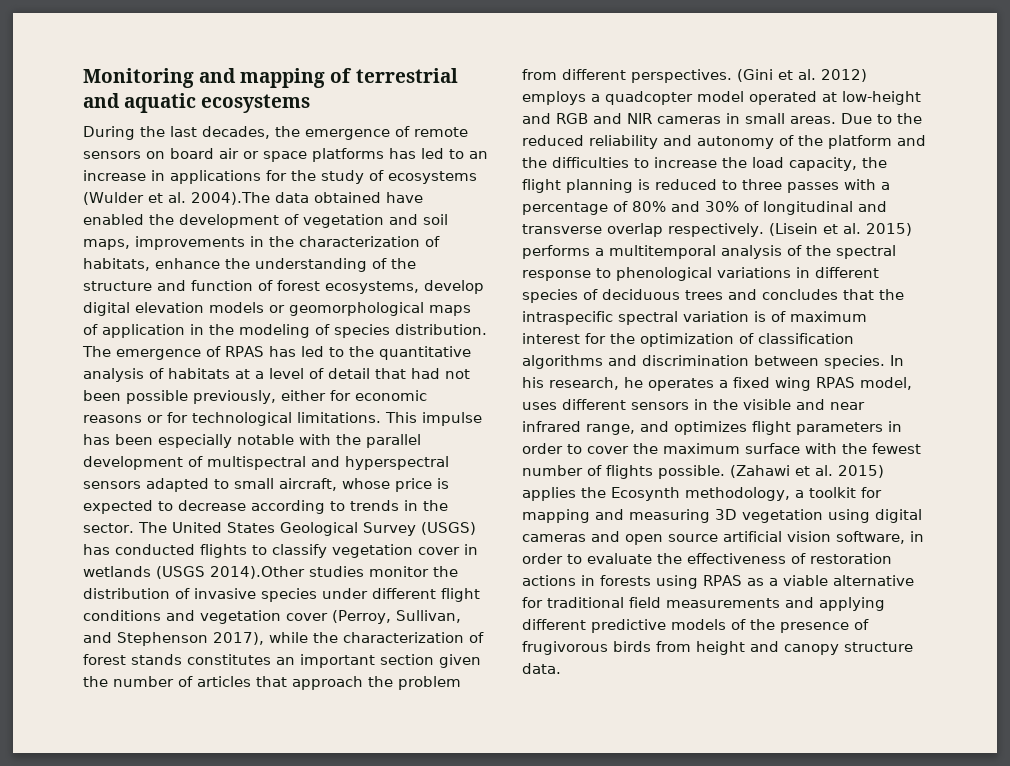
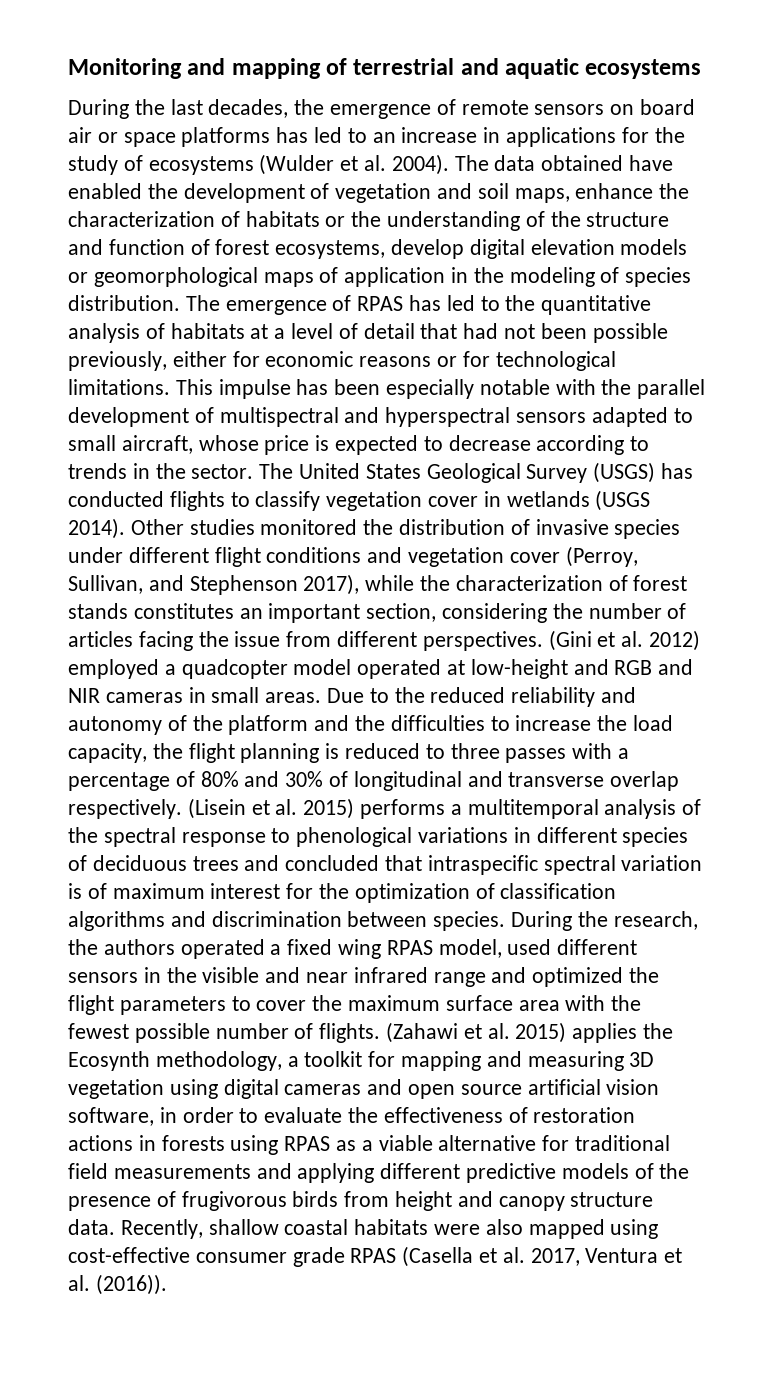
[191,192,270,205] 2004).The -> [391,154,489,175] 2004). The
[135,236,440,250] [83,258,220,271] improvements in the characterization of habitats, enhance -> [575,183,690,199] [68,211,346,227] enhance the characterization of habitats or
[210,566,429,579] 2014).Other studies monitor -> [68,518,358,539] 2014). Other studies monitored
[380,654,481,668] section given -> [366,603,548,623] section, considering
[256,676,461,690] that approach the problem -> [138,631,281,651] facing the issue
[522,91,586,105] employs -> [68,659,159,679] employed
[762,289,904,300] concludes that the -> [285,855,423,871] concluded that
[890,355,904,366] [522,377,714,391] In his research, he operates -> [511,911,698,931] [68,939,265,959] During the research, the authors operated
[522,402,557,410] uses -> [507,939,552,955] used
[586,421,902,435] [522,443,563,454] range, and optimizes flight parameters in order -> [433,967,660,987] [68,995,226,1015] range and optimized the flight parameters
(800, 448) none -> [518,1000,560,1011] area
[522,465,725,479] number of flights possible. -> [134,1023,381,1043] possible number of flights.
(561, 668) none -> [120,1219,659,1239] [68,1246,683,1267] [68,1274,167,1295] Recently, shallow coastal habitats were also mapped using cost-effective consumer grade RPAS (Casella et al. 2017, Ventura et al. (2016)).

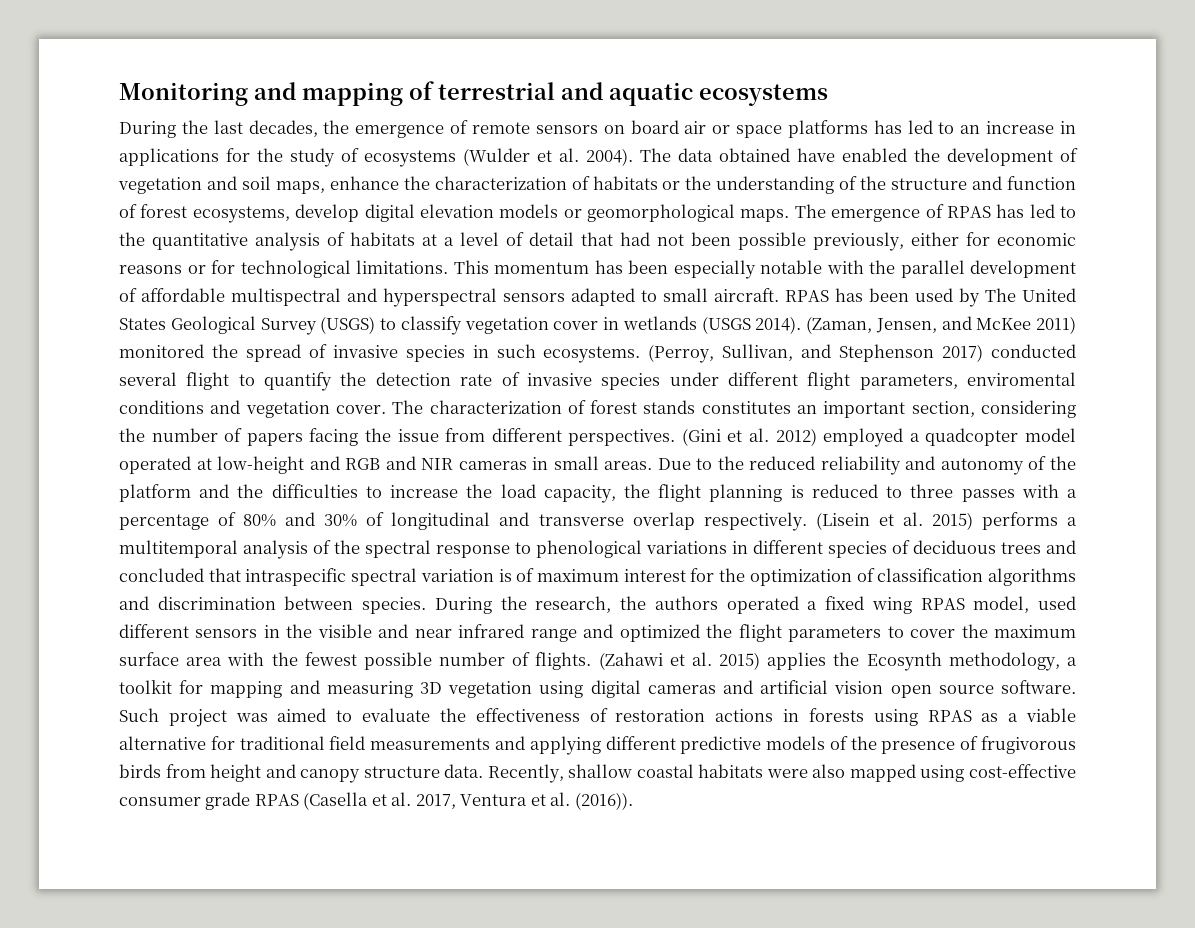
[263,267,692,287] [68,295,180,311] maps of application in the modeling of species distribution. -> [740,209,790,222] maps.
[218,379,291,399] impulse -> [494,262,589,274] momentum
(214, 415) none -> [141,288,225,302] affordable
[121,435,650,455] [68,463,254,479] aircraft, whose price is expected to decrease according to trends in the sector. -> [714,288,980,307] aircraft. RPAS has been used by
[661,463,694,479] [68,491,225,511] has conducted flights -> (376, 325) none
[130,519,506,535] Other studies monitored the distribution -> [806,316,1076,334] [119,344,1076,363] [119,372,493,391] (Zaman, Jensen, and McKee 2011) monitored the spread of invasive species in such ecosystems. (Perroy, Sullivan, and Stephenson 2017) conducted several flight to quantify the detection rate
(261, 557) none -> [859,372,1076,390] parameters, enviromental
[509,546,638,567] [68,574,451,595] cover (Perroy, Sullivan, and Stephenson 2017), while the -> [335,400,424,414] cover. The
[68,631,133,647] articles -> [246,433,303,446] papers
[408,1079,660,1099] [68,1107,234,1126] open source artificial vision software, in order -> [760,680,1077,698] [119,708,327,727] artificial vision open source software. Such project was aimed

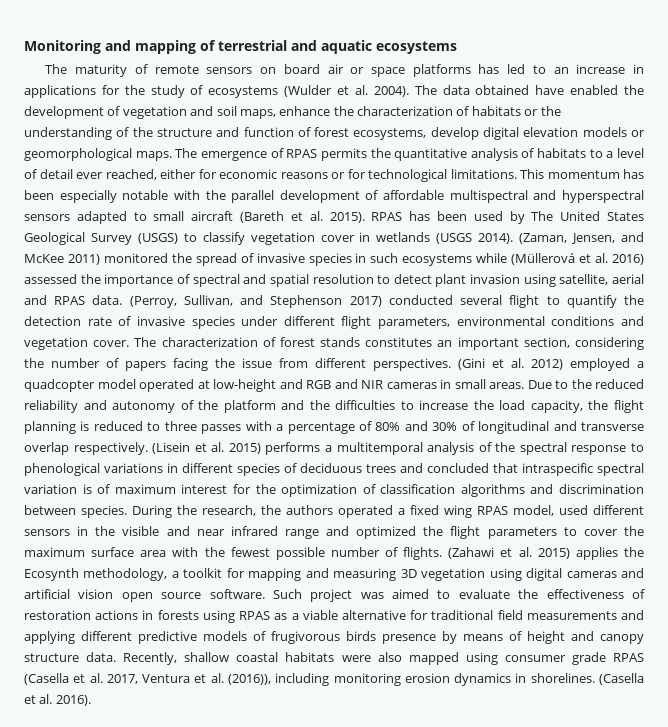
[119,120,445,138] During the last decades, the emergence -> [45,64,128,77] The maturity
[996,204,1076,218] has led to -> [320,148,367,161] permits
[422,234,437,246] at -> [589,149,603,158] to
[581,232,904,251] that had not been possible previously, -> [76,169,157,180] ever reached,
[714,288,779,302] aircraft. -> [191,211,365,223] aircraft (Bareth et al. 2015).
[543,346,641,363] ecosystems. -> [402,253,644,266] [24,274,644,287] [24,295,123,305] ecosystems while (Müllerová et al. 2016) assessed the importance of spectral and spatial resolution to detect plant invasion using satellite, aerial and RPAS data.
[967,372,1076,386] enviromental -> [456,316,545,326] environmental
[850,736,1077,754] [119,764,206,778] the presence of frugivorous birds from -> [271,631,522,644] frugivorous birds presence by means of
[968,764,1076,778] cost-effective -> (498, 658) none
[574,792,633,810] (2016)). -> [228,673,644,686] [24,694,91,706] (2016)), including monitoring erosion dynamics in shorelines. (Casella et al. 2016).

